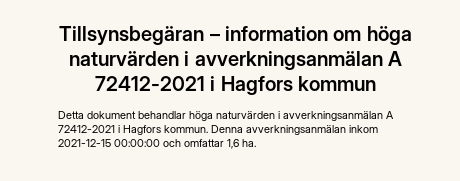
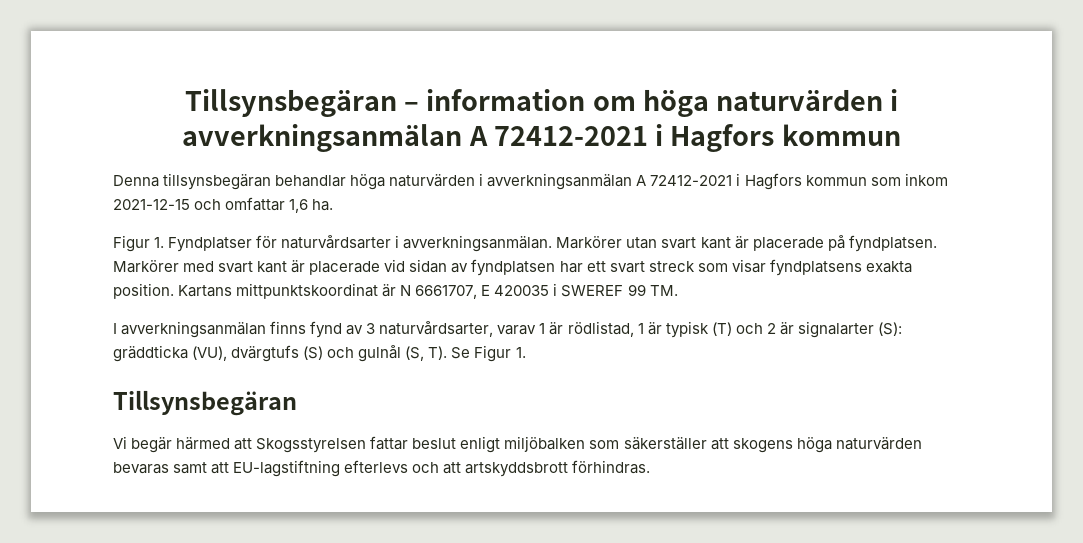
[58,111,136,119] Detta dokument -> [113,173,272,190] Denna tillsynsbegäran
[164,125,346,135] kommun. Denna avverkningsanmälan -> [805,175,901,186] kommun som
[114,139,160,147] 00:00:00 -> (190, 204) none
(256, 143) none -> [113,235,937,252] [113,259,912,276] [113,283,678,299] [113,321,902,338] [113,345,526,362] [113,390,297,416] [113,436,922,453] [113,460,651,477] // Figur 1. Fyndplatser för naturvårdsarter i avverkningsanmälan. Markörer utan svart kant är placerade på fyndplatsen. Markörer med svart kant är placerade vid sidan av fyndplatsen har ett svart streck som visar fyndplatsens exakta position. Kartans mittpunktskoordinat är N 6661707, E 420035 i SWEREF 99 TM. // I avverkningsanmälan finns fynd av 3 naturvårdsarter, varav 1 är rödlistad, 1 är typisk (T) och 2 är signalarter (S): gräddticka (VU), dvärgtufs (S) och gulnål (S, T). Se Figur 1. // Tillsynsbegäran // Vi begär härmed att Skogsstyrelsen fattar beslut enligt miljöbalken som säkerställer att skogens höga naturvärden bevaras samt att EU-lagstiftning efterlevs och att artskyddsbrott förhindras.

